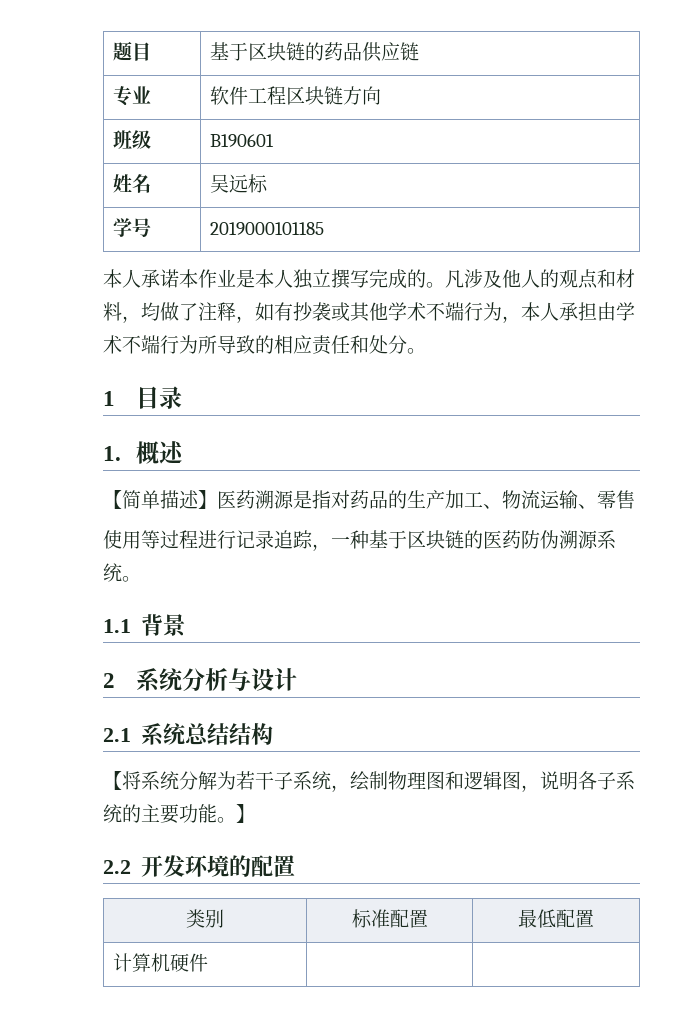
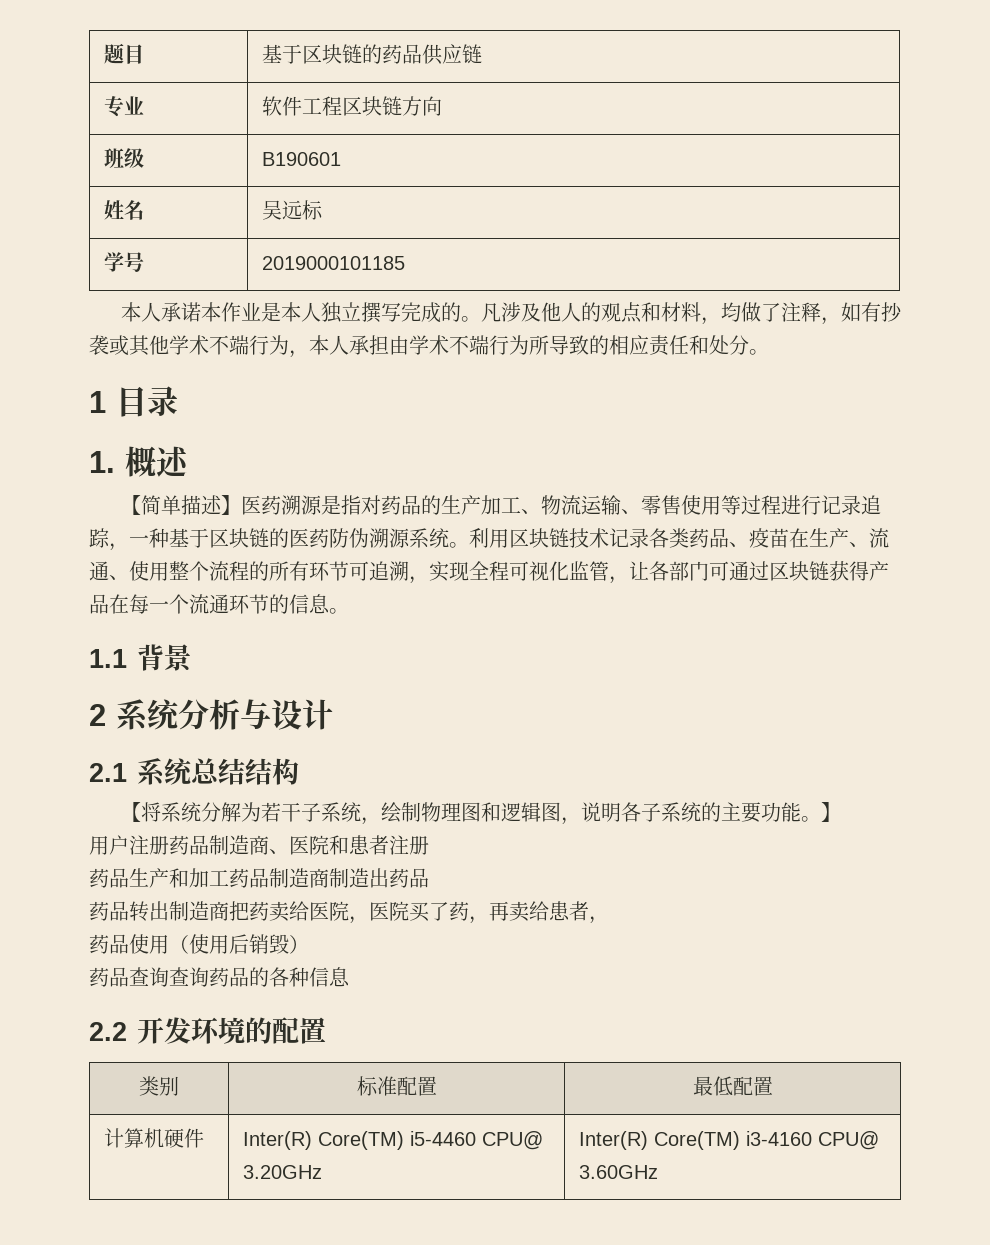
(635, 499) // -> (681, 505) none
(141, 579) none -> [469,528,889,548] [89,561,889,584] [89,594,349,614] 利用区块链技术记录各类药品、疫苗在生产、流通、使用整个流程的所有环节可追溯，实现全程可视化监管，让各部门可通过区块链获得产品在每一个流通环节的信息。
(255, 813) none -> [89,835,429,855] [89,868,429,888] [89,901,609,924] [89,934,309,954] [89,967,350,987] // 用户注册药品制造商、医院和患者注册 // 药品生产和加工药品制造商制造出药品 // 药品转出制造商把药卖给医院，医院买了药，再卖给患者， // 药品使用（使用后销毁） // 药品查询查询药品的各种信息
(208, 962) | -> [243,1131,544,1150] [243,1165,323,1179] [579,1131,880,1150] [579,1165,659,1179] Inter(R) Core(TM) i5-4460 CPU@ 3.20GHz | Inter(R) Core(TM) i3-4160 CPU@ 3.60GHz

